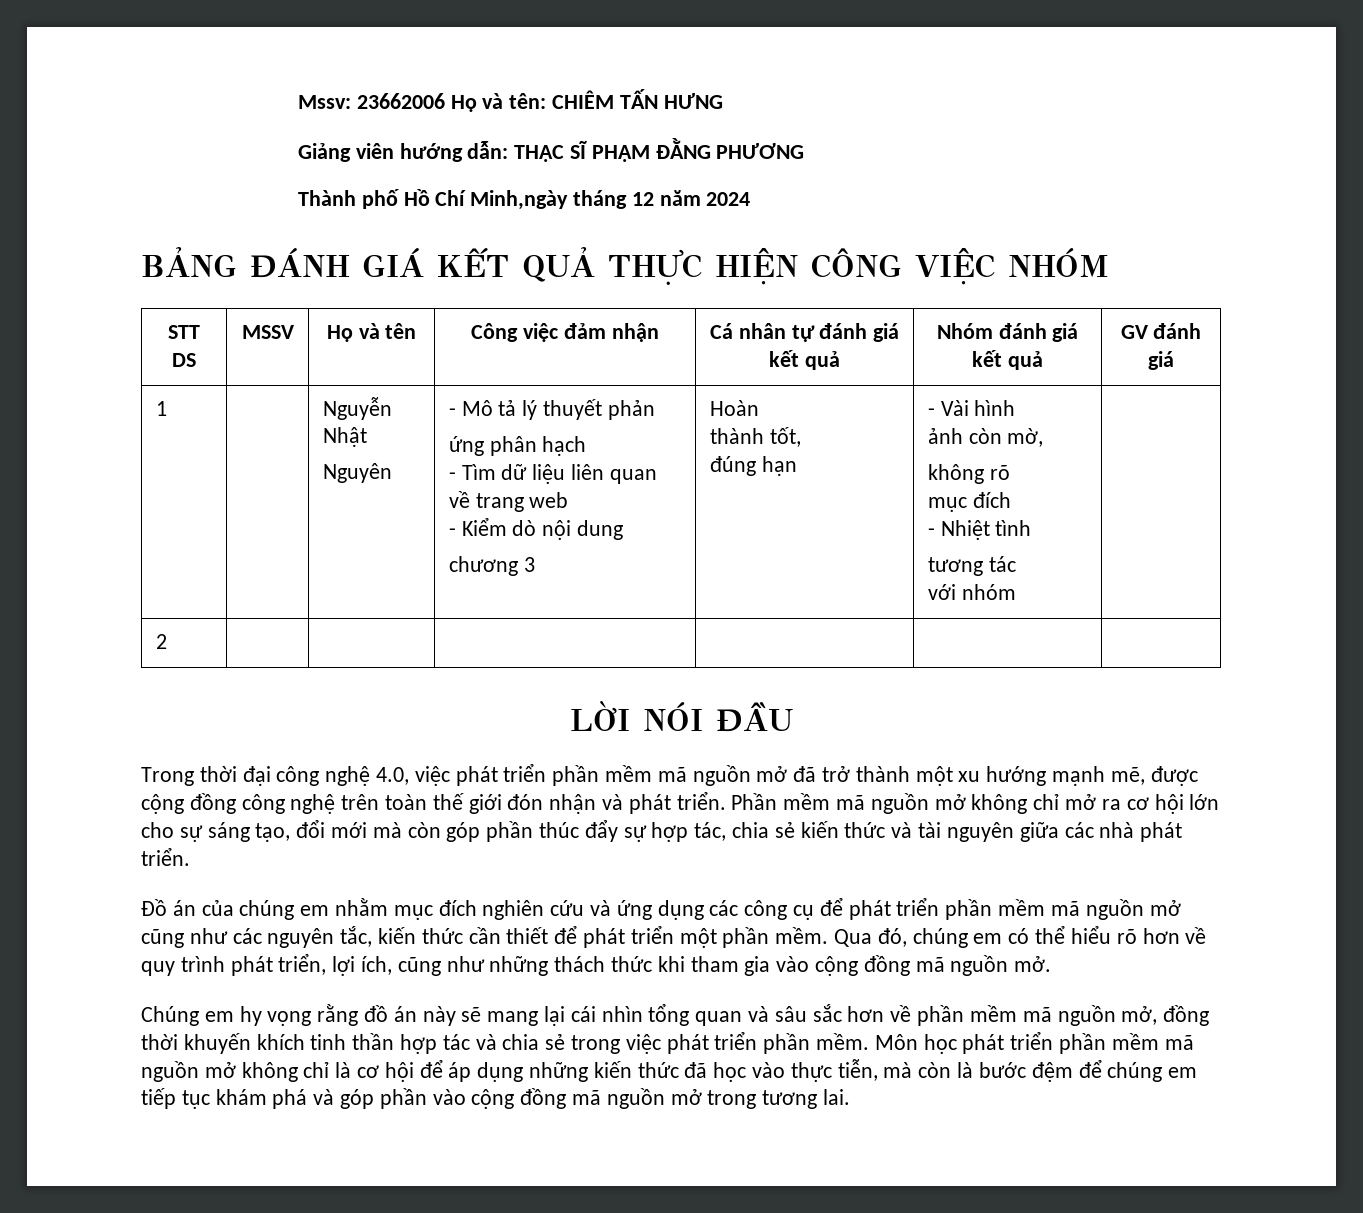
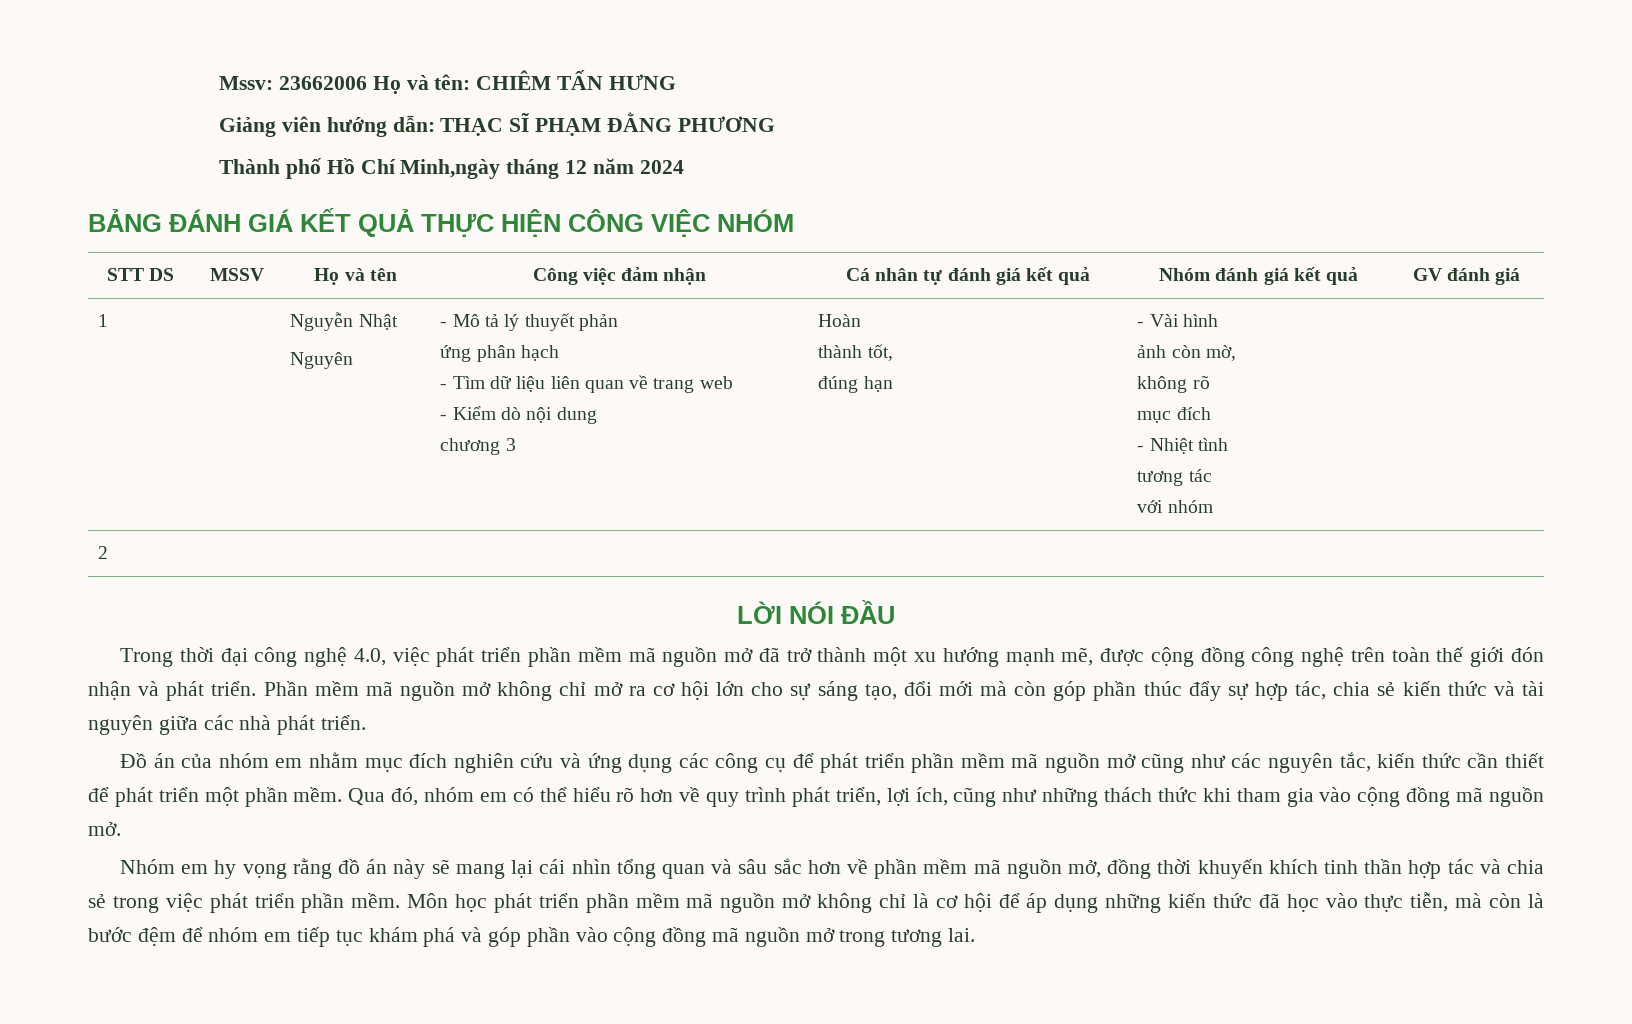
[239,900,295,920] chúng -> [218,753,269,768] nhóm
[912,928,968,948] chúng -> [424,787,475,802] nhóm
[141,1006,199,1026] Chúng -> [120,859,176,874] Nhóm
[1107,1062,1163,1082] chúng -> [208,927,259,942] nhóm

